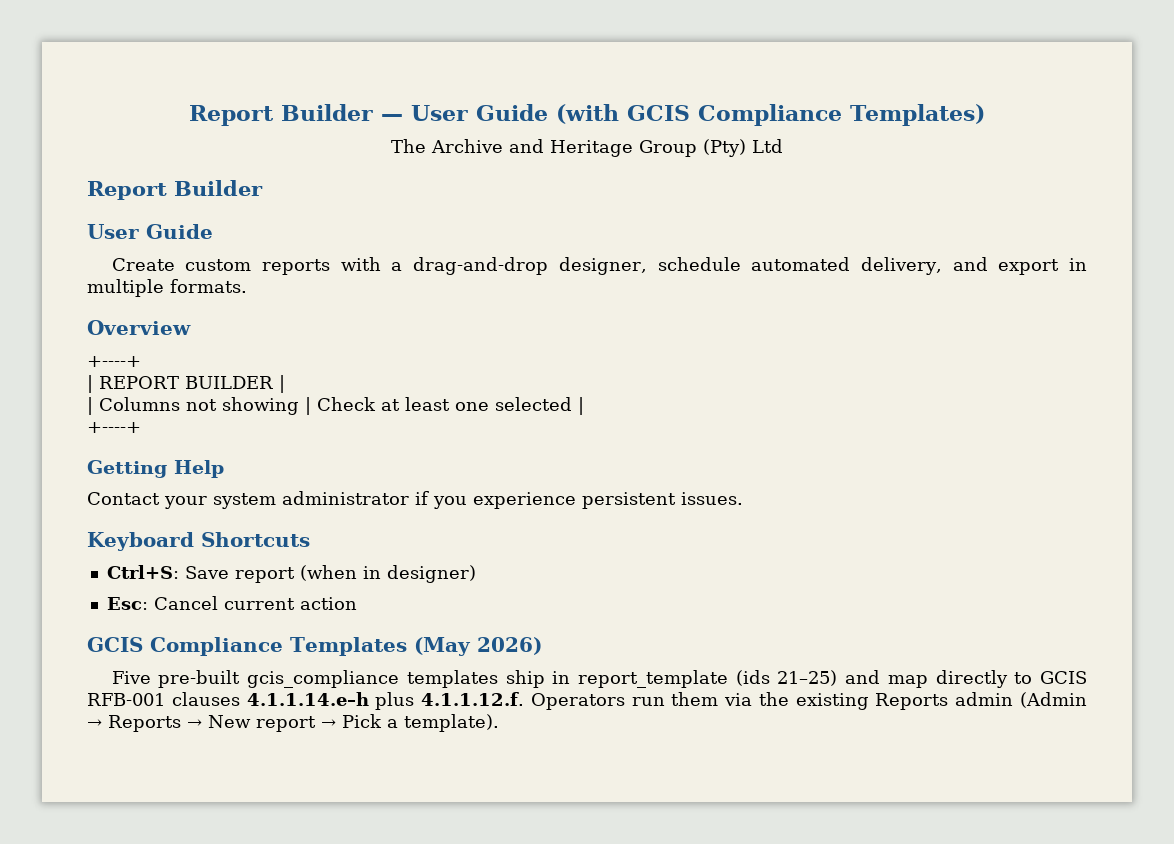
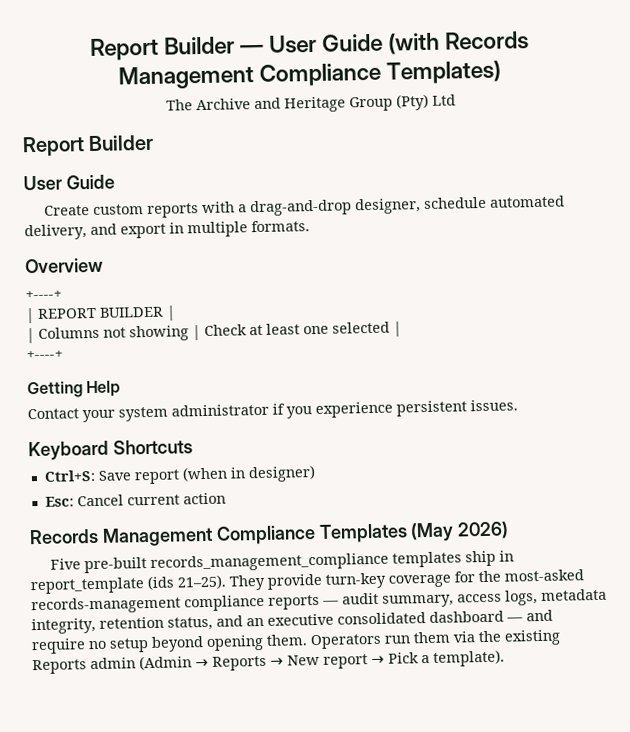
[626,105,690,121] GCIS -> [445,31,530,51] [117,65,254,90] Records Management
[87,637,143,652] GCIS -> [29,526,213,547] Records Management
[247,670,400,688] gcis_compliance -> [149,552,389,573] records_management_compliance
[777,670,1087,688] [87,692,525,710] 21–25) and map directly to GCIS RFB-001 clauses 4.1.1.14.e–h plus 4.1.1.12.f. -> [177,569,584,591] [31,588,607,615] [31,609,553,635] [31,634,308,655] 21–25). They provide turn-key coverage for the most-asked records-management compliance reports — audit summary, access logs, metadata integrity, retention status, and an executive consolidated dashboard — and require no setup beyond opening them.

